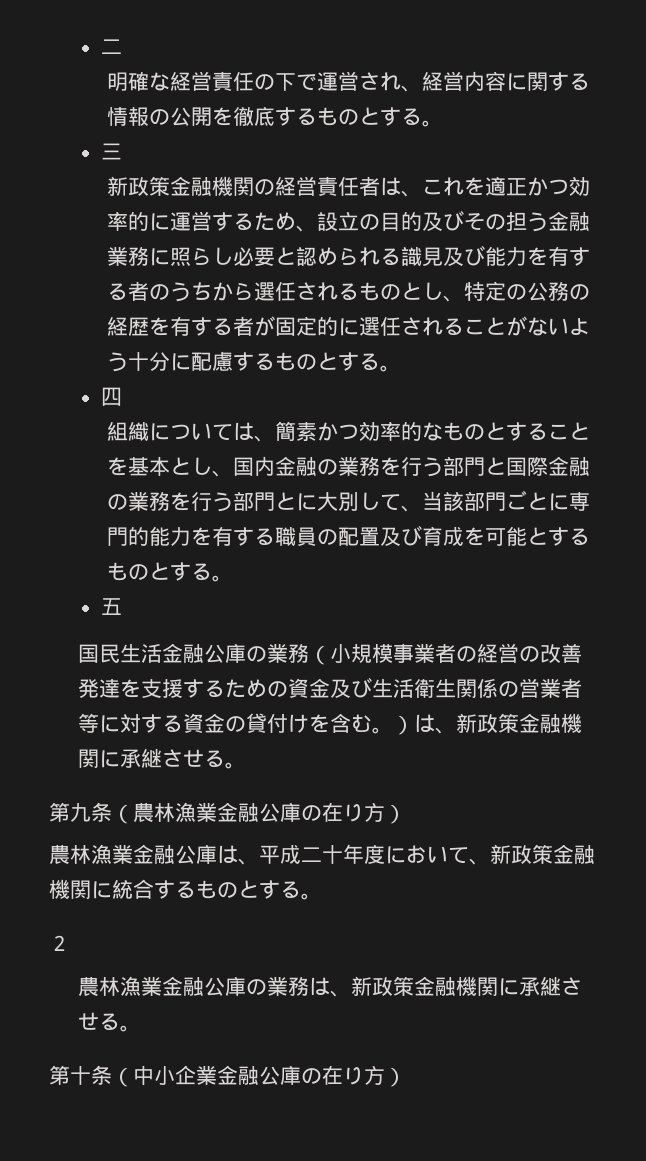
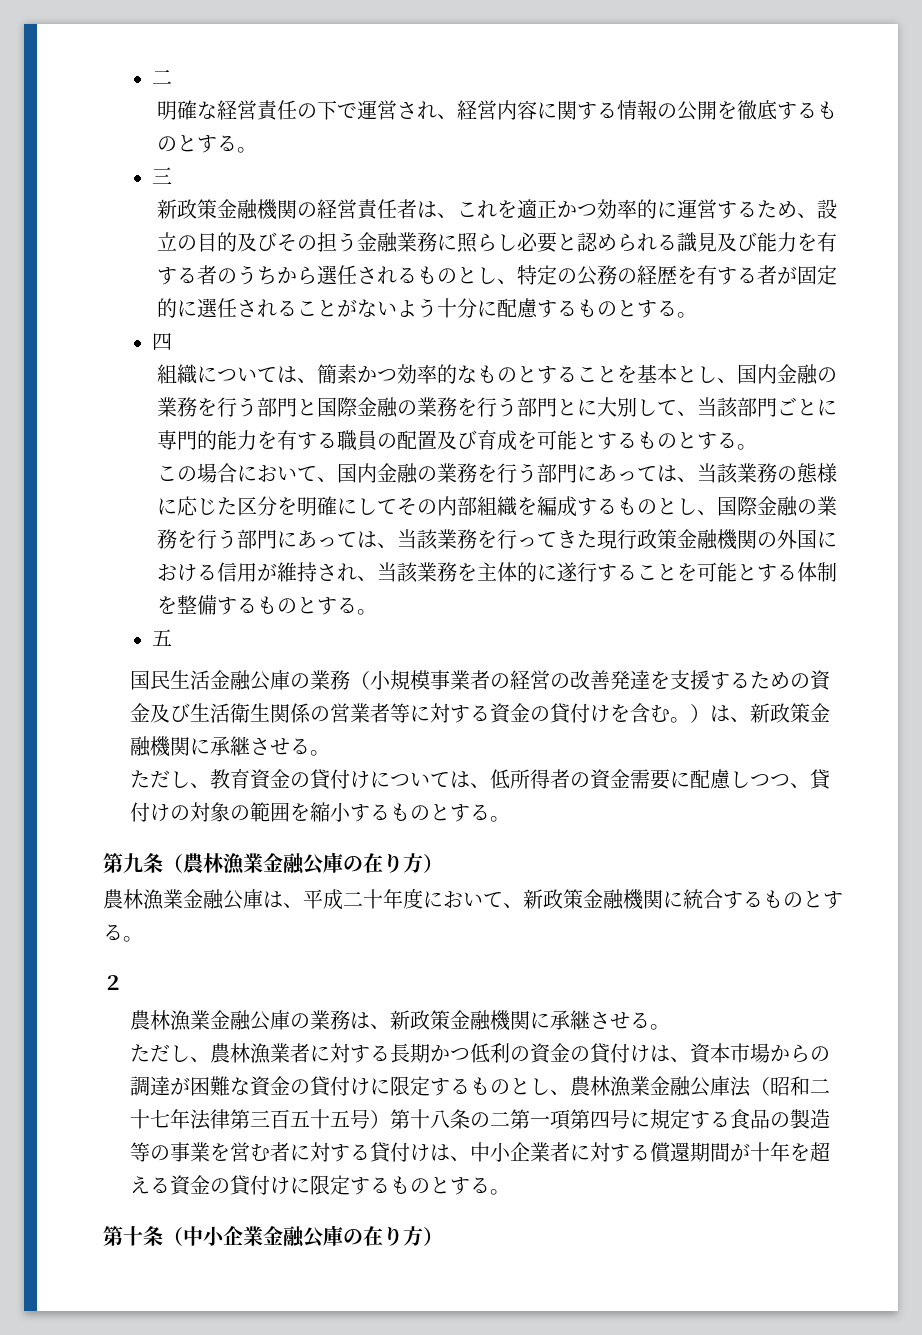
(234, 578) none -> [156,463,837,484] [156,496,837,517] [156,529,837,550] [156,562,837,583] [156,595,377,615] // この場合において、国内金融の業務を行う部門にあっては、当該業務の態様に応じた区分を明確にしてその内部組織を編成するものとし、国際金融の業務を行う部門にあっては、当該業務を行ってきた現行政策金融機関の外国における信用が維持され、当該業務を主体的に遂行することを可能とする体制を整備するものとする。
(247, 765) none -> [129,769,832,790] [129,802,510,822] // ただし、教育資金の貸付けについては、低所得者の資金需要に配慮しつつ、貸付けの対象の範囲を縮小するものとする。
(142, 1028) none -> [129,1043,830,1064] [129,1076,830,1097] [129,1109,830,1130] [129,1142,830,1163] [129,1175,510,1196] // ただし、農林漁業者に対する長期かつ低利の資金の貸付けは、資本市場からの調達が困難な資金の貸付けに限定するものとし、農林漁業金融公庫法（昭和二十七年法律第三百五十五号）第十八条の二第一項第四号に規定する食品の製造等の事業を営む者に対する貸付けは、中小企業者に対する償還期間が十年を超える資金の貸付けに限定するものとする。

